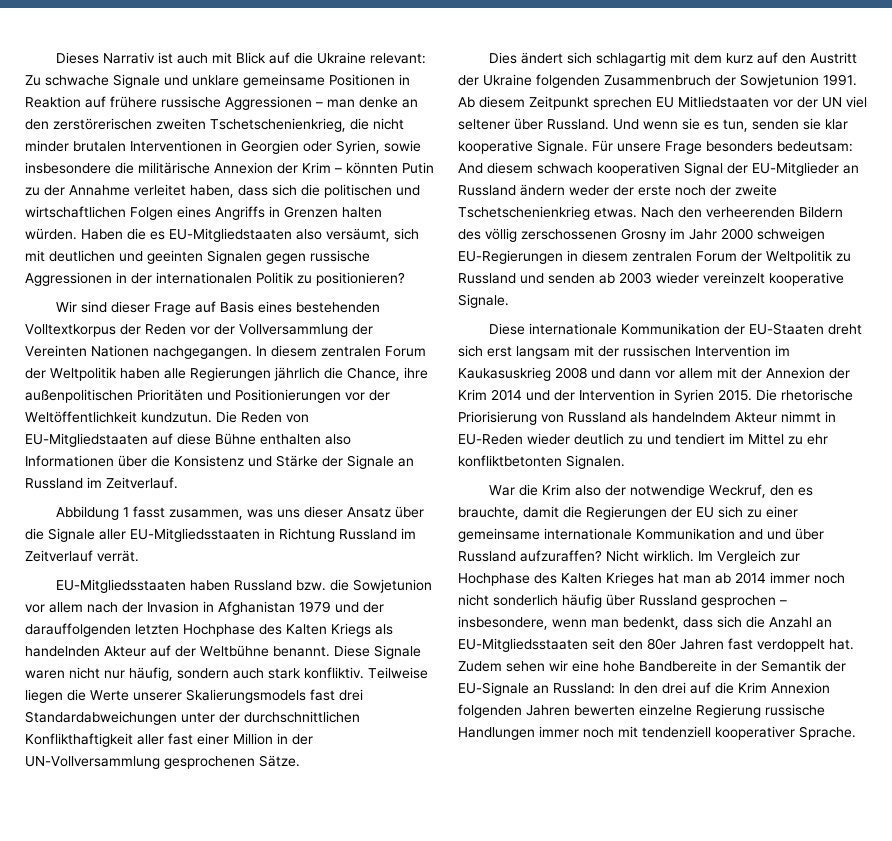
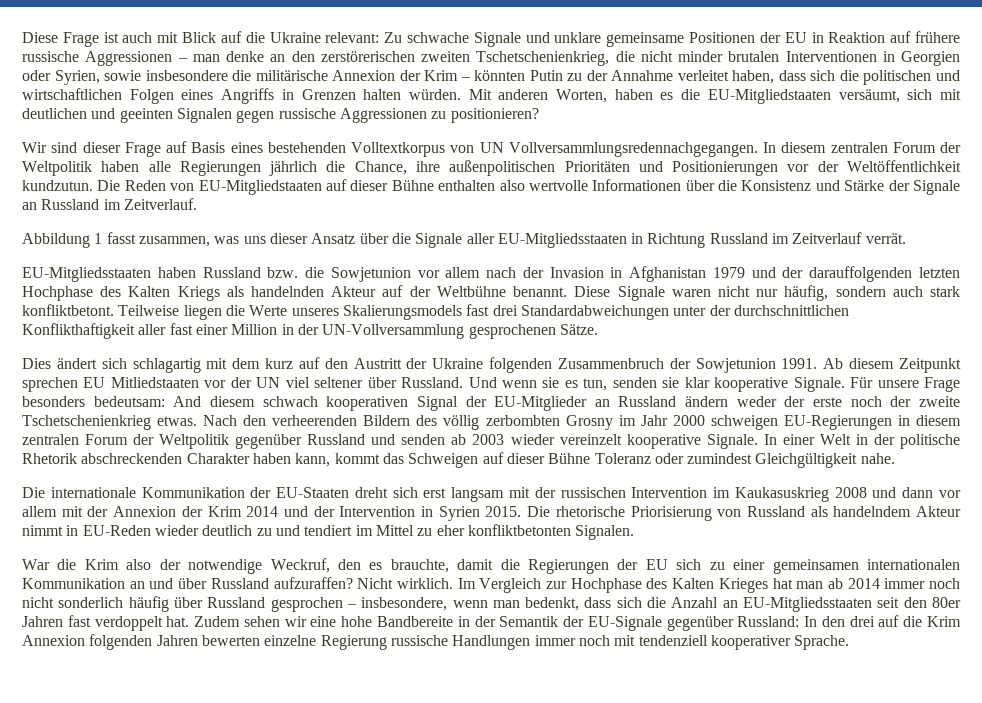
[55,52,155,64] Dieses Narrativ -> [22,32,99,47] Diese Frage
(395, 80) none -> [759,32,807,43] der EU
[81,228,322,242] Haben die es EU-Mitgliedstaaten also -> [468,89,831,104] Mit anderen Worten, haben es die EU-Mitgliedstaaten
[116,272,294,284] in der internationalen Politik -> (427, 115) none
[120,324,373,337] [25,345,252,359] der Reden vor der Vollversammlung der Vereinten Nationen nachgegangen. -> [450,142,758,157] von UN Vollversammlungsredennachgegangen.
[177,433,211,445] diese -> [350,180,389,191] dieser
(351, 439) none -> [528,180,588,191] wertvolle
[304,667,364,679] konfliktiv. -> [22,304,114,316] konfliktbetont.
[133,692,182,701] unserer -> [291,308,339,316] unseres
[521,229,617,240] zerschossenen -> [485,415,560,426] zerbombten
[836,253,851,262] zu -> [235,434,303,449] gegenüber
[488,323,525,335] // Diese -> [763,434,961,449] [22,452,895,468] [22,487,45,498] In einer Welt in der politische Rhetorik abschreckenden Charakter haben kann, kommt das Schweigen auf dieser Bühne Toleranz oder zumindest Gleichgültigkeit nahe. // Die
[807,434,828,445] ehr -> [436,525,465,536] eher
[458,528,763,542] gemeinsame internationale Kommunikation and -> [772,559,961,574] [22,578,145,589] gemeinsamen internationalen Kommunikation an
[533,685,549,694] an -> [666,616,734,631] gegenüber

